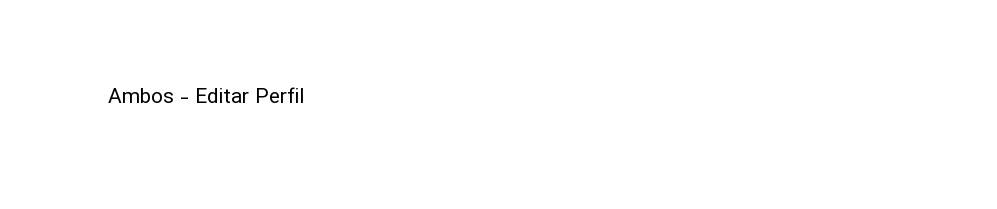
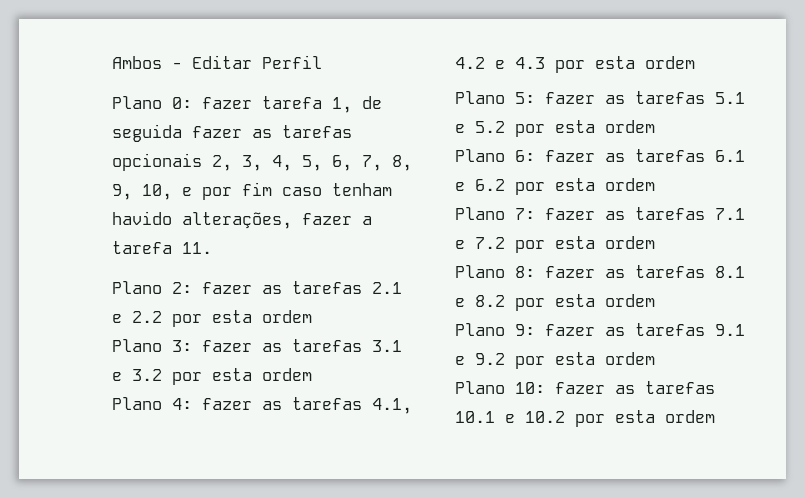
(305, 95) none -> [112,96,382,113] [112,124,352,142] [112,153,412,171] [112,182,392,200] [112,211,372,229] [112,241,212,254] [112,281,402,294] [112,310,312,327] [112,339,402,352] [112,368,312,385] [112,397,412,414] [455,56,695,73] [455,91,745,104] [455,120,655,137] [455,149,745,162] [455,178,655,195] [455,207,745,220] [455,236,655,253] [455,265,745,278] [455,294,655,311] [455,323,745,336] [455,352,655,369] [455,381,715,394] [455,410,715,427] // Plano 0: fazer tarefa 1, de seguida fazer as tarefas opcionais 2, 3, 4, 5, 6, 7, 8, 9, 10, e por fim caso tenham havido alterações, fazer a tarefa 11. // Plano 2: fazer as tarefas 2.1 e 2.2 por esta ordem // Plano 3: fazer as tarefas 3.1 e 3.2 por esta ordem // Plano 4: fazer as tarefas 4.1, 4.2 e 4.3 por esta ordem // Plano 5: fazer as tarefas 5.1 e 5.2 por esta ordem // Plano 6: fazer as tarefas 6.1 e 6.2 por esta ordem // Plano 7: fazer as tarefas 7.1 e 7.2 por esta ordem // Plano 8: fazer as tarefas 8.1 e 8.2 por esta ordem // Plano 9: fazer as tarefas 9.1 e 9.2 por esta ordem // Plano 10: fazer as tarefas 10.1 e 10.2 por esta ordem

